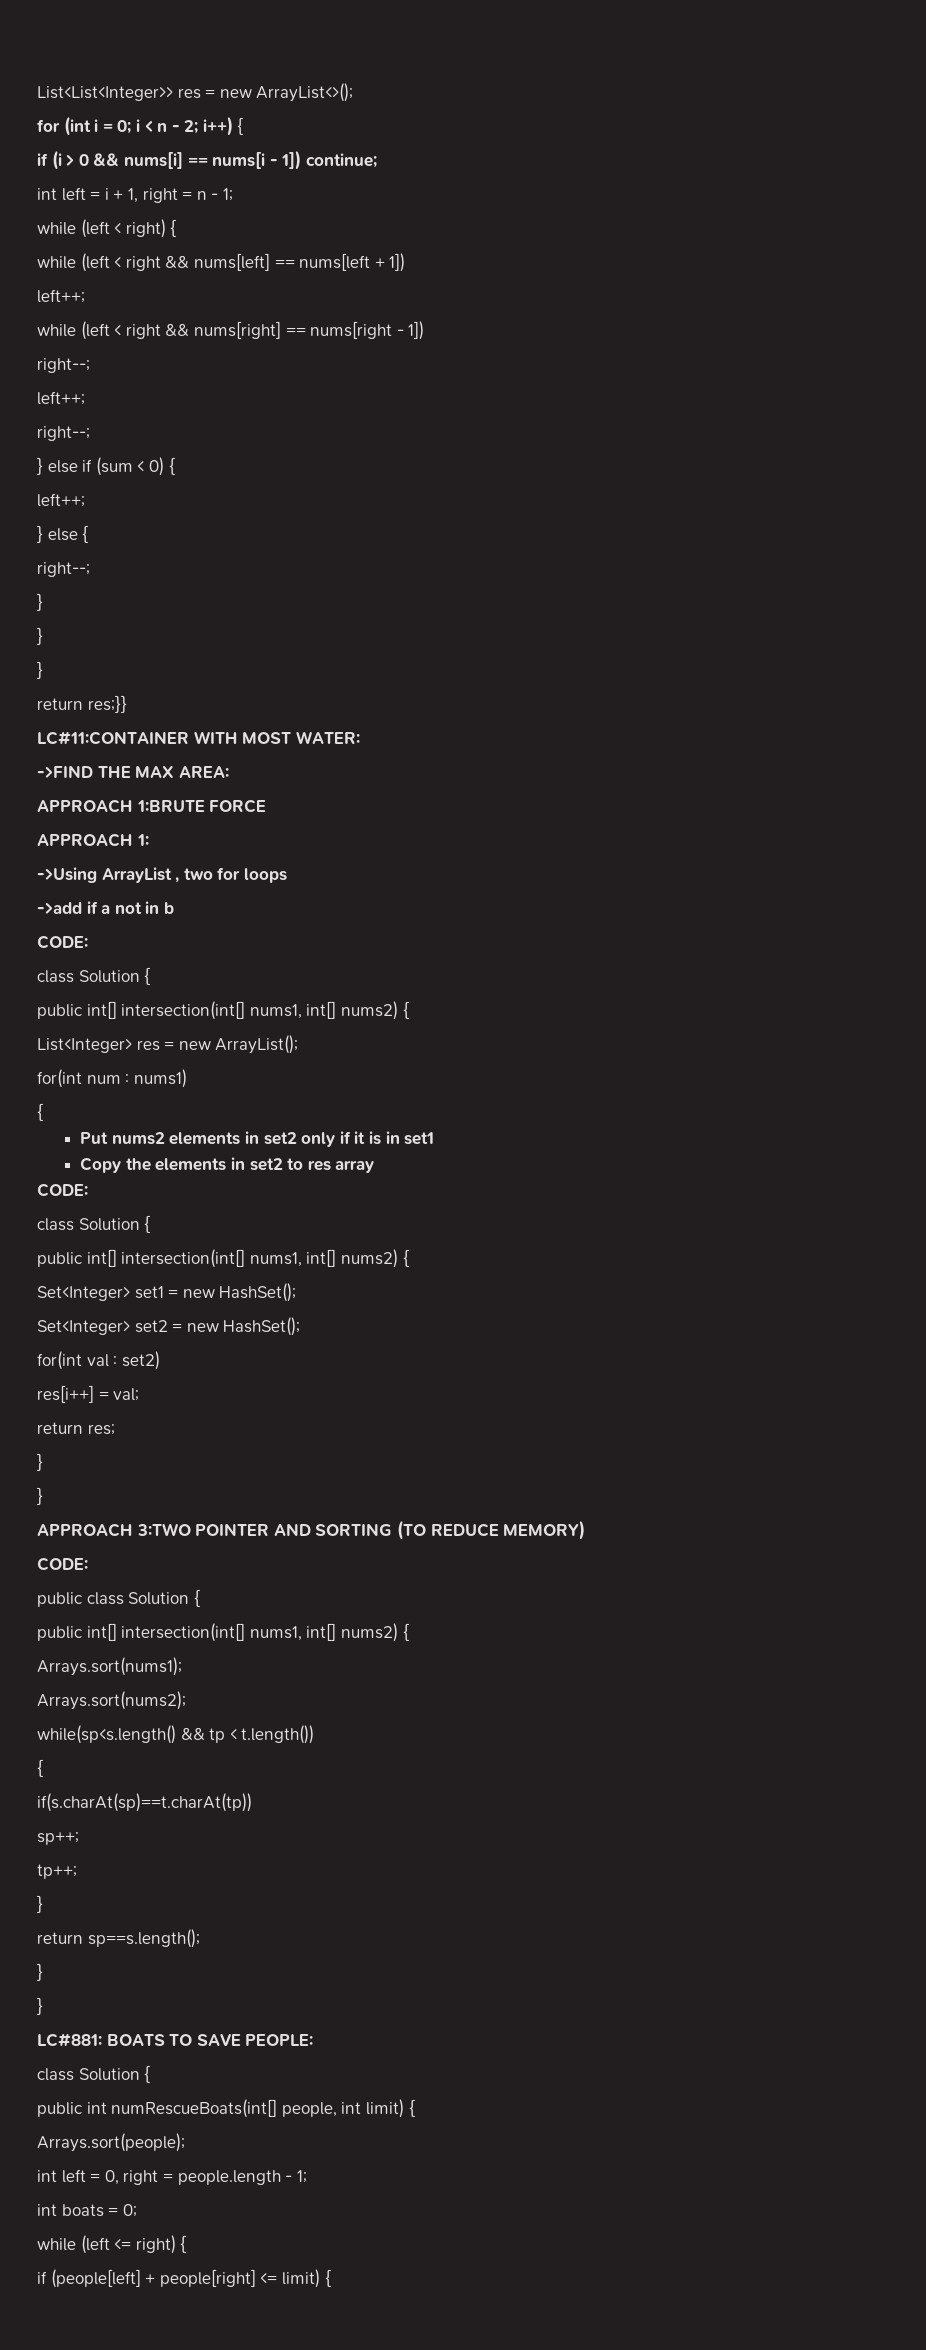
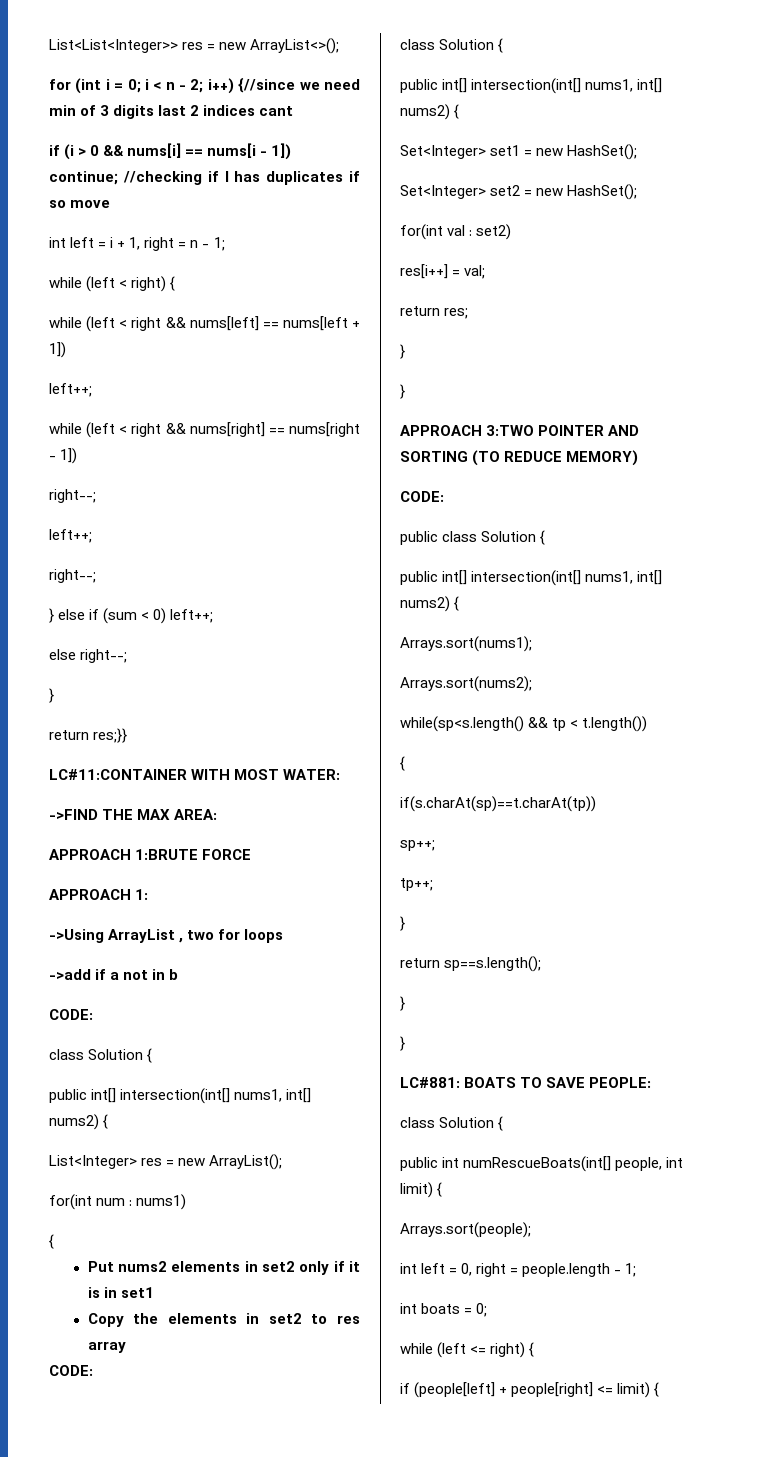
[237,117,244,135] { -> [238,78,360,93] [49,105,294,119] {//since we need min of 3 digits last 2 indices cant
(377, 160) none -> [122,171,360,185] [49,200,111,208] //checking if I has duplicates if so move
[168,457,175,475] [37,493,85,507] [37,525,89,543] [37,562,90,577] [37,593,43,611] [37,627,43,645] [37,661,43,679] { // left++; // } else { // right--; // } // } // } -> [170,609,214,623] [49,649,128,663] [49,688,54,703] left++; // else right--; // }

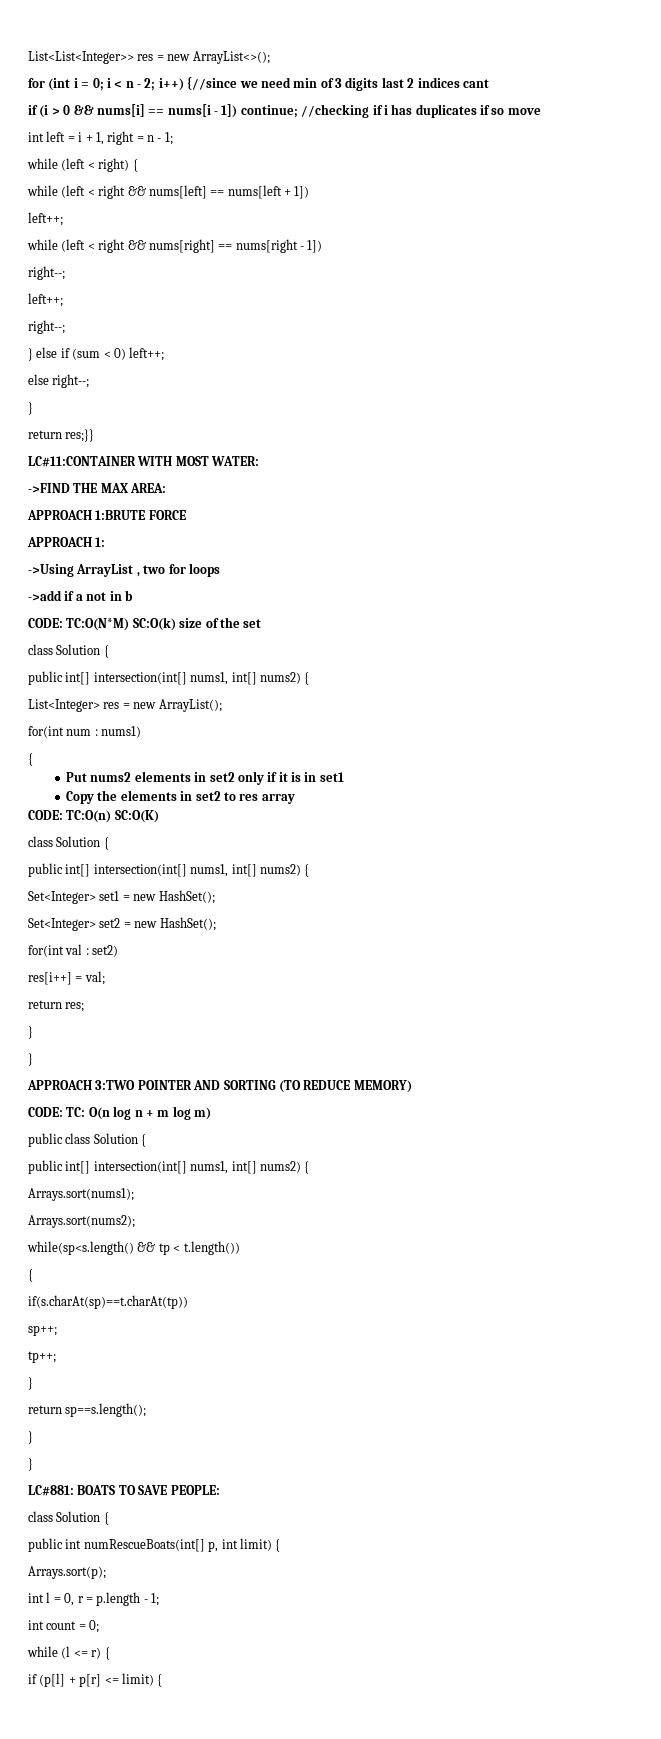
[224,171,229,182] I -> [383,105,388,115] i
(93, 1014) none -> [66,617,262,631] TC:O(N*M) SC:O(k) size of the set
(93, 1370) none -> [66,810,159,823] TC:O(n) SC:O(K)
(444, 496) none -> [66,1106,211,1120] TC: O(n log n + m log m)
[615,1157,663,1171] people, -> [208,1541,219,1552] p,
[400,1222,531,1238] [400,1263,446,1274] Arrays.sort(people); // int left -> [28,1566,106,1579] [28,1592,51,1603] Arrays.sort(p); // int l
[476,1263,611,1277] right = people.length -> [77,1592,141,1606] r = p.length
[421,1303,461,1314] boats -> [46,1621,77,1630] count
[437,1342,526,1358] (left <= right) -> [61,1646,102,1659] (l <= r)
[414,1382,594,1398] (people[left] + people[right] -> [39,1673,102,1687] (p[l] + p[r]

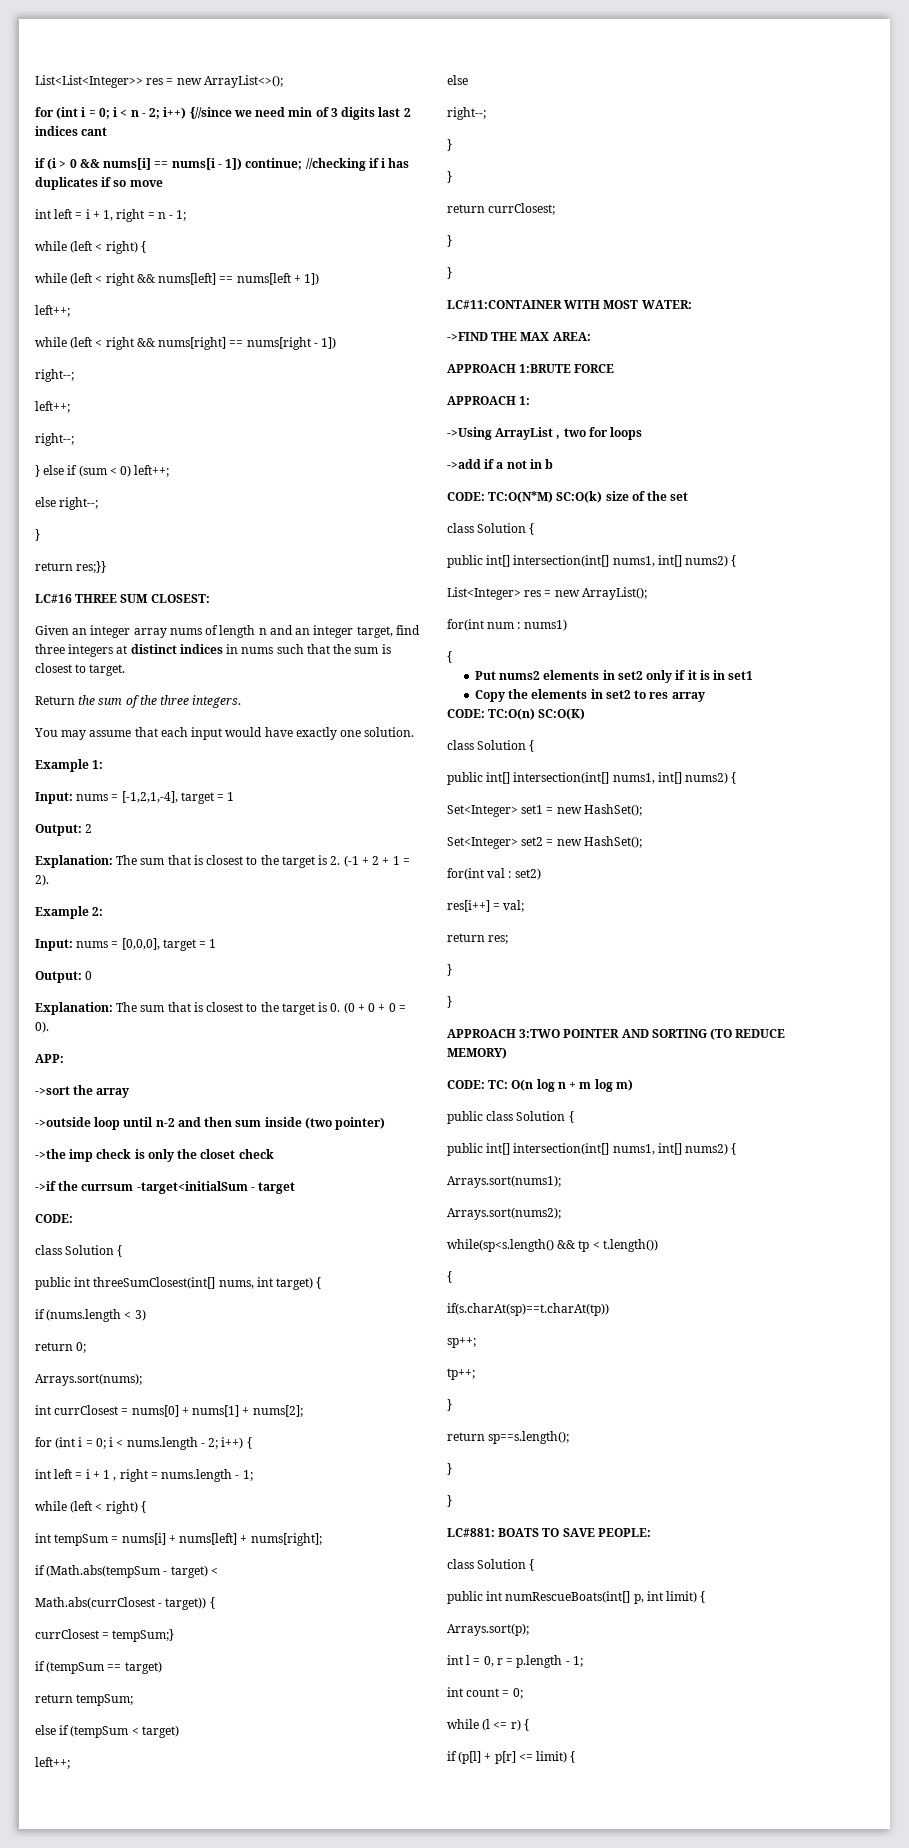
(95, 435) none -> [35,594,210,603] [35,625,420,638] [35,644,391,657] [35,663,126,676] [35,695,242,708] [34,727,415,740] [35,759,104,772] [35,791,235,804] [35,824,93,836] [35,855,410,868] [35,874,49,886] [35,906,104,919] [35,938,217,951] [35,971,93,983] [35,1002,406,1015] [35,1021,49,1033] [35,1054,64,1063] [35,1085,130,1098] [35,1117,386,1130] [35,1149,274,1162] [35,1181,296,1194] [35,1214,73,1223] [35,1245,123,1257] [35,1277,322,1290] [35,1309,146,1322] [35,1342,87,1353] [35,1373,142,1386] [35,1405,303,1417] [35,1437,252,1450] [35,1469,253,1482] [35,1501,146,1514] [35,1533,322,1546] [35,1565,218,1578] [35,1597,215,1610] [35,1629,175,1642] [35,1661,162,1674] [35,1694,134,1706] [35,1725,179,1738] [35,1757,70,1769] [447,75,468,85] [447,107,486,120] [447,139,452,151] [447,171,452,183] [447,203,556,215] [447,235,452,247] [447,267,452,279] // LC#16 THREE SUM CLOSEST: // Given an integer array nums of length n and an integer target, find three integers at distinct indices in nums such that the sum is closest to target. // Return the sum of the three integers. // You may assume that each input would have exactly one solution. // Example 1: // Input: nums = [-1,2,1,-4], target = 1 // Output: 2 // Explanation: The sum that is closest to the target is 2. (-1 + 2 + 1 = 2). // Example 2: // Input: nums = [0,0,0], target = 1 // Output: 0 // Explanation: The sum that is closest to the target is 0. (0 + 0 + 0 = 0). // APP: // ->sort the array // ->outside loop until n-2 and then sum inside (two pointer) // ->the imp check is only the closet check // ->if the currsum -target<initialSum - target // CODE: // class Solution { // public int threeSumClosest(int[] nums, int target) { // if (nums.length < 3) // return 0; // Arrays.sort(nums); // int currClosest = nums[0] + nums[1] + nums[2]; // for (int i = 0; i < nums.length - 2; i++) { // int left = i + 1 , right = nums.length - 1; // while (left < right) { // int tempSum = nums[i] + nums[left] + nums[right]; // if (Math.abs(tempSum - target) < // Math.abs(currClosest - target)) { // currClosest = tempSum;} // if (tempSum == target) // return tempSum; // else if (tempSum < target) // left++; // else // right--; // } // } // return currClosest; // } // }

